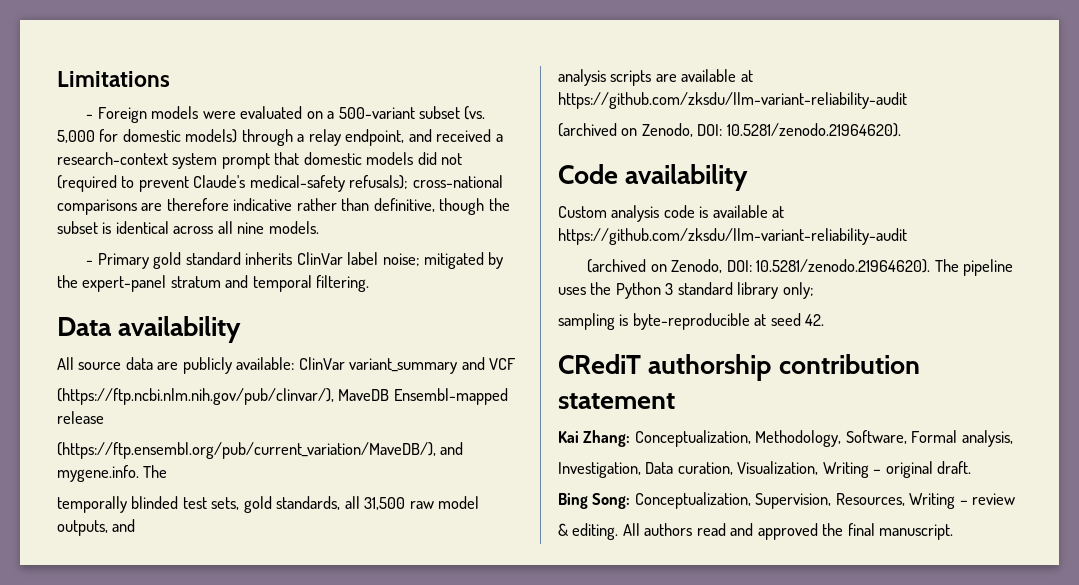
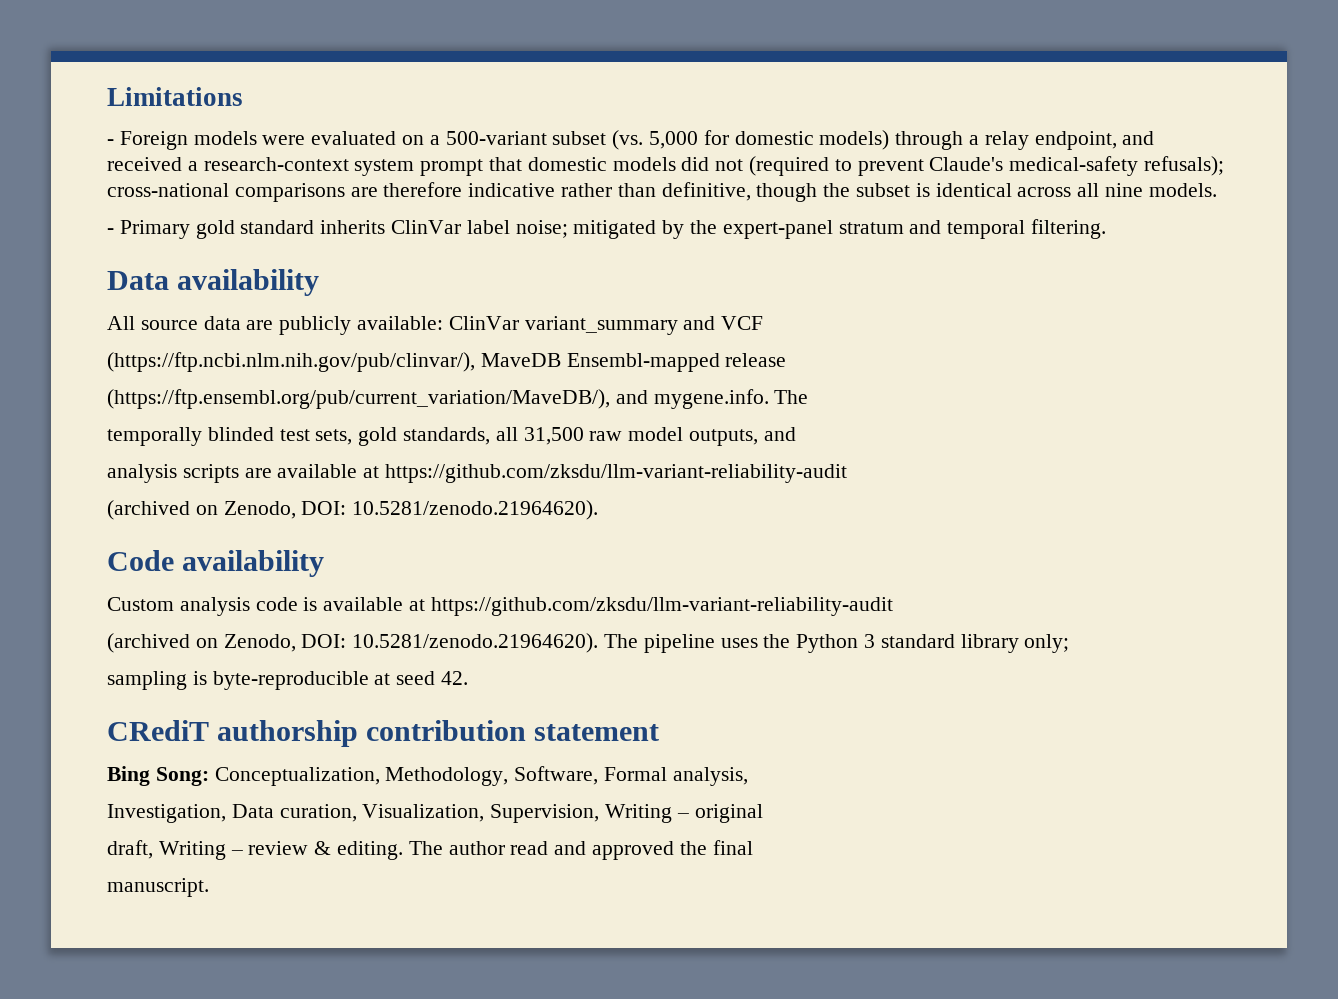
[558,430,631,447] Kai Zhang: -> [107,766,209,786] Bing Song:
(819, 468) none -> [490,804,600,823] Supervision,
[937,461,972,474] [558,492,905,509] draft. // Bing Song: Conceptualization, Supervision, Resources, -> [107,840,153,859] // draft,
(1016, 499) // -> (309, 848) none
[622,523,693,536] All authors -> [408,841,505,855] The author
(875, 529) none -> (753, 847) //

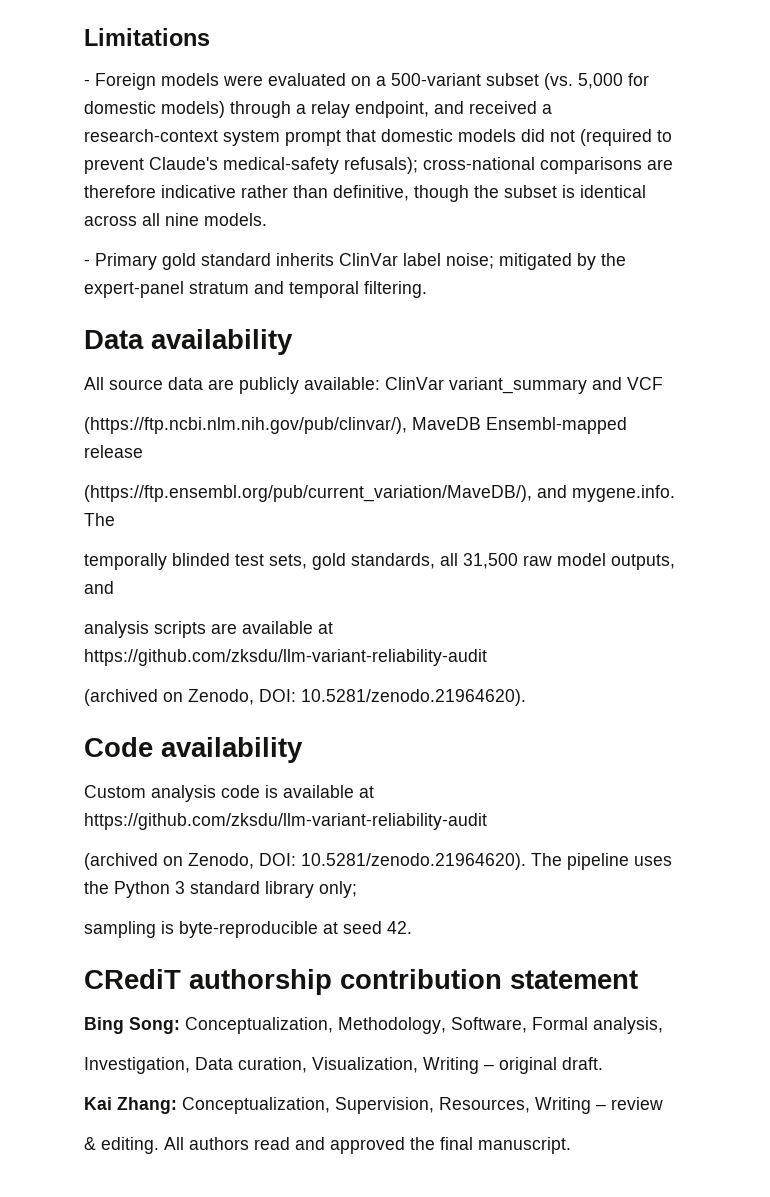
[490,804,600,823] Supervision, -> (418, 1065) none
[107,840,153,859] // draft, -> [562,1057,603,1070] [84,1097,530,1114] draft. // Kai Zhang: Conceptualization, Supervision, Resources,
(309, 848) none -> (663, 1103) //
[408,841,505,855] The author -> [164,1137,249,1150] All authors
(753, 847) // -> (473, 1143) none

